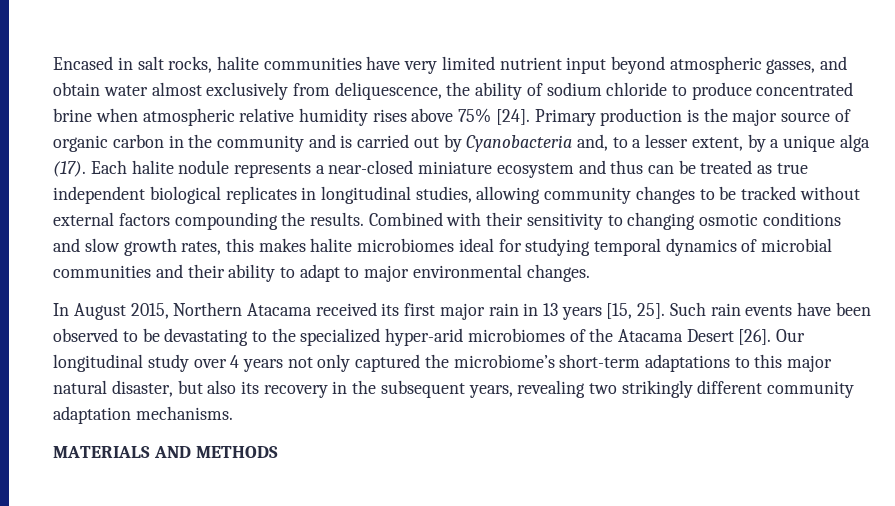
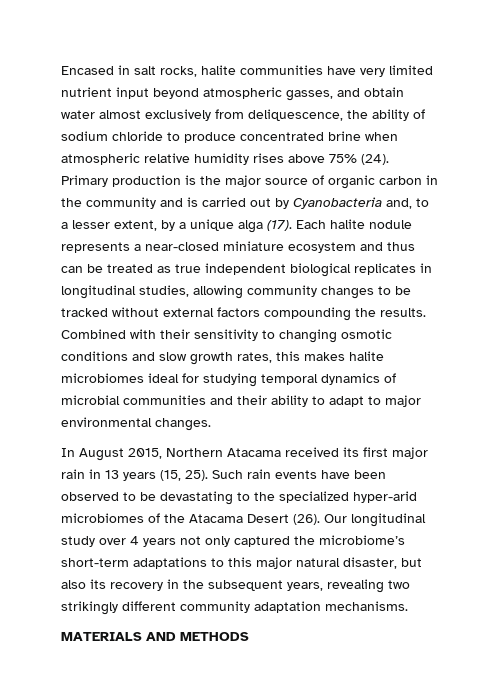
[495,109,530,125] [24]. -> [361,154,390,165] (24).
[606,303,666,319] [15, 25]. -> [160,470,209,481] (15, 25).
[738,329,772,345] [26]. -> [293,514,321,525] (26).

